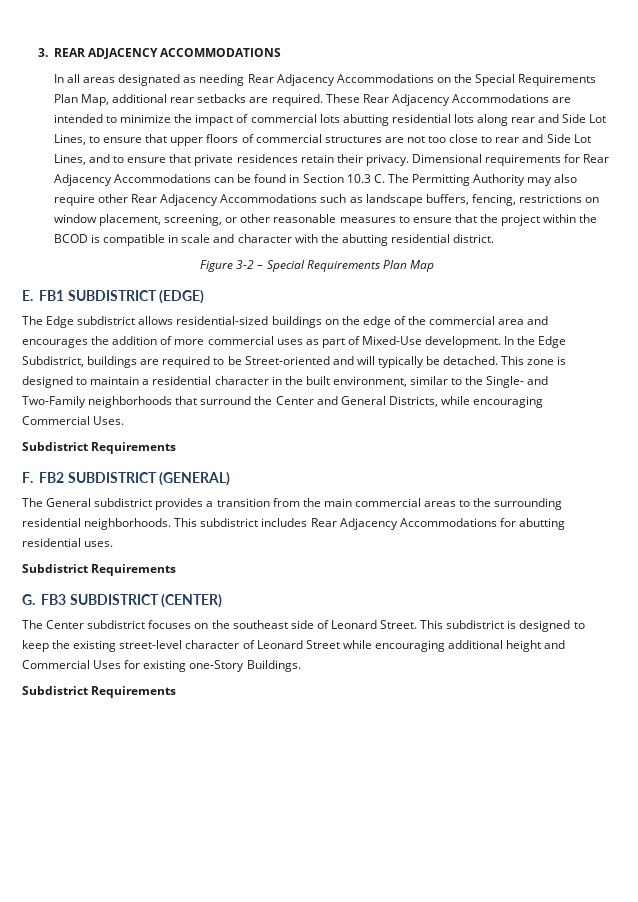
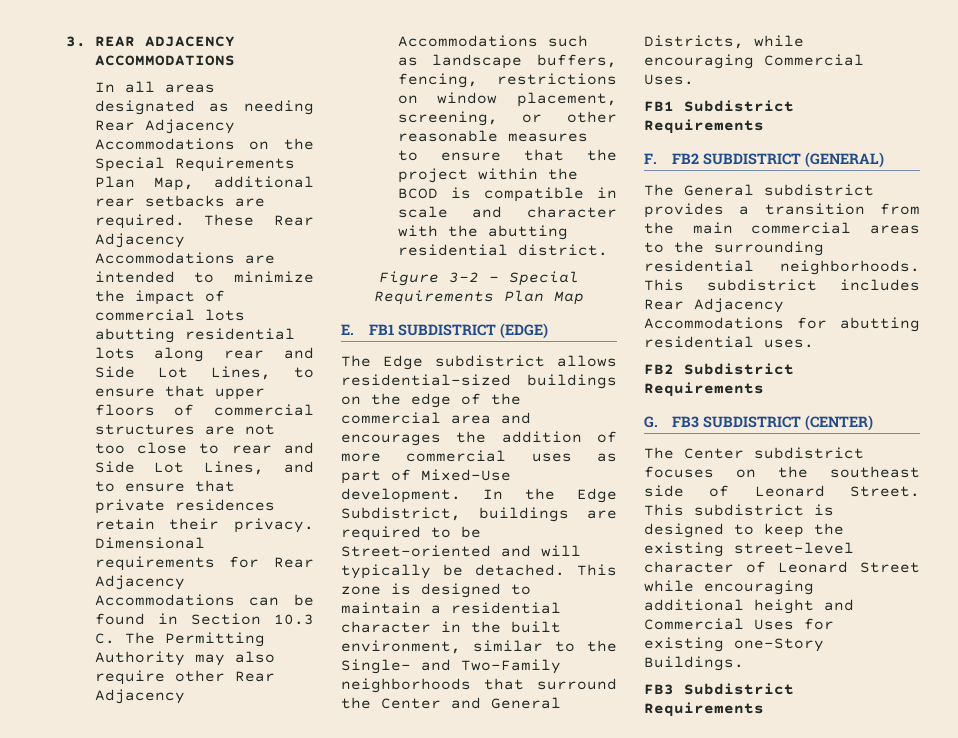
(125, 420) none -> [644,101,674,111] FB1
(114, 544) none -> [644,364,674,374] FB2
(301, 666) none -> [644,684,674,695] FB3

